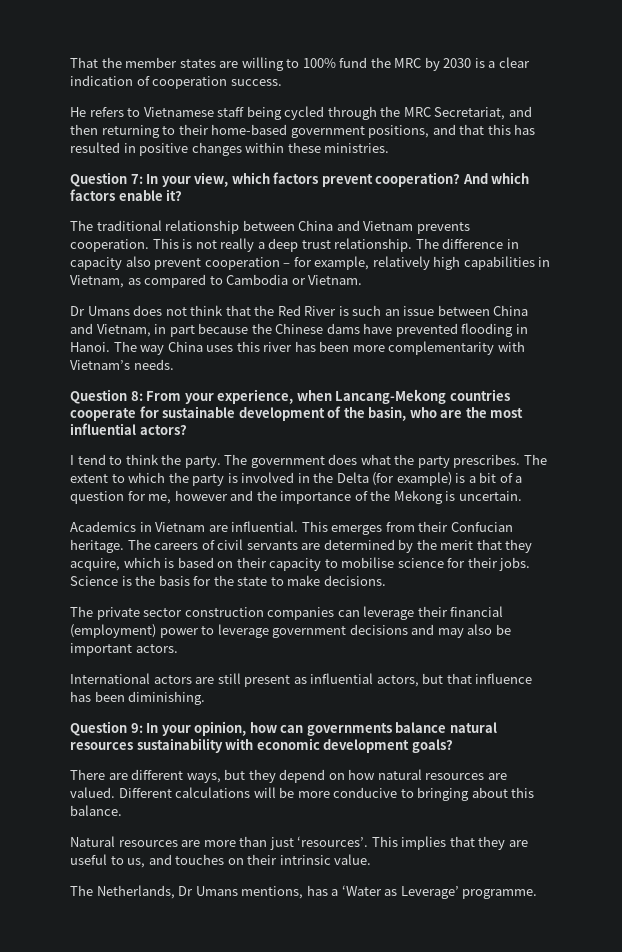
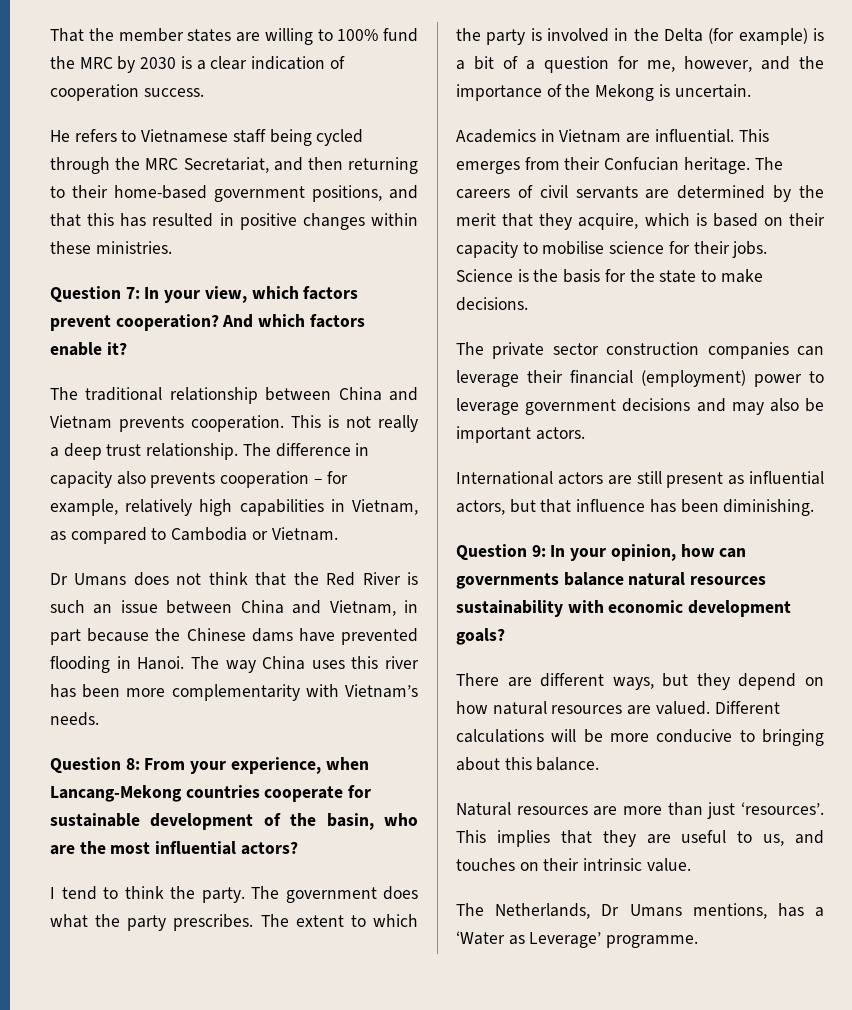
[154,258,202,270] prevent -> [150,472,216,488] prevents
[174,490,228,501] however -> [684,56,752,72] however,

